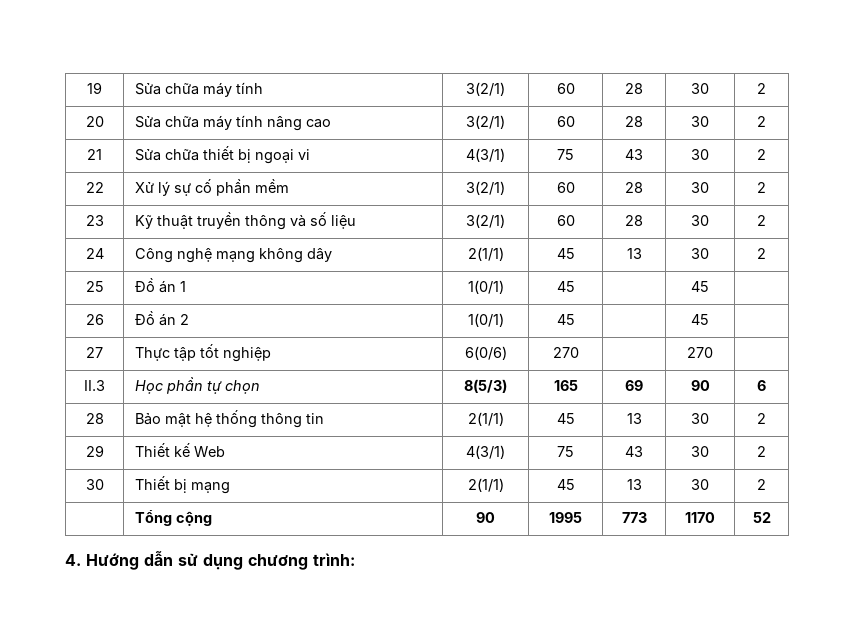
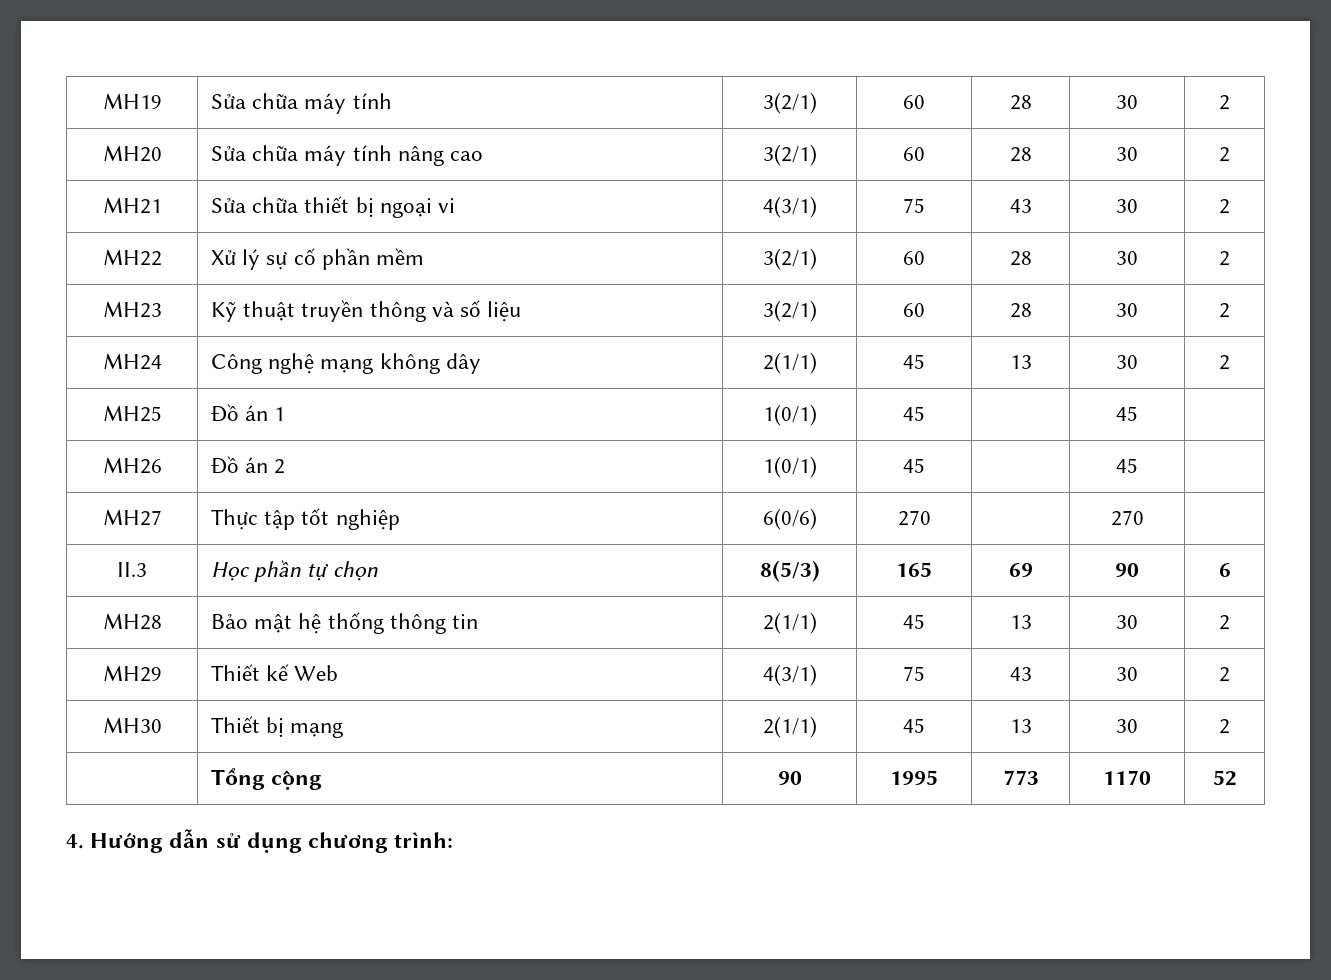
[87,82,102,94] 19 -> [102,93,162,109] MH19
[85,116,104,127] 20 -> [102,145,162,162] MH20
[87,149,102,160] 21 -> [102,197,162,214] MH21
[85,182,104,193] 22 -> [102,249,162,266] MH22
[85,215,104,226] 23 -> [102,301,162,318] MH23
[85,248,104,259] 24 -> [102,353,162,370] MH24
[85,281,104,292] 25 -> [102,405,162,422] MH25
[85,314,104,325] 26 -> [102,457,162,474] MH26
[86,347,103,358] 27 -> [102,509,162,526] MH27
[85,413,104,424] 28 -> [102,613,162,630] MH28
[85,445,104,457] 29 -> [102,665,162,682] MH29
[85,479,104,490] 30 -> [102,717,162,733] MH30

